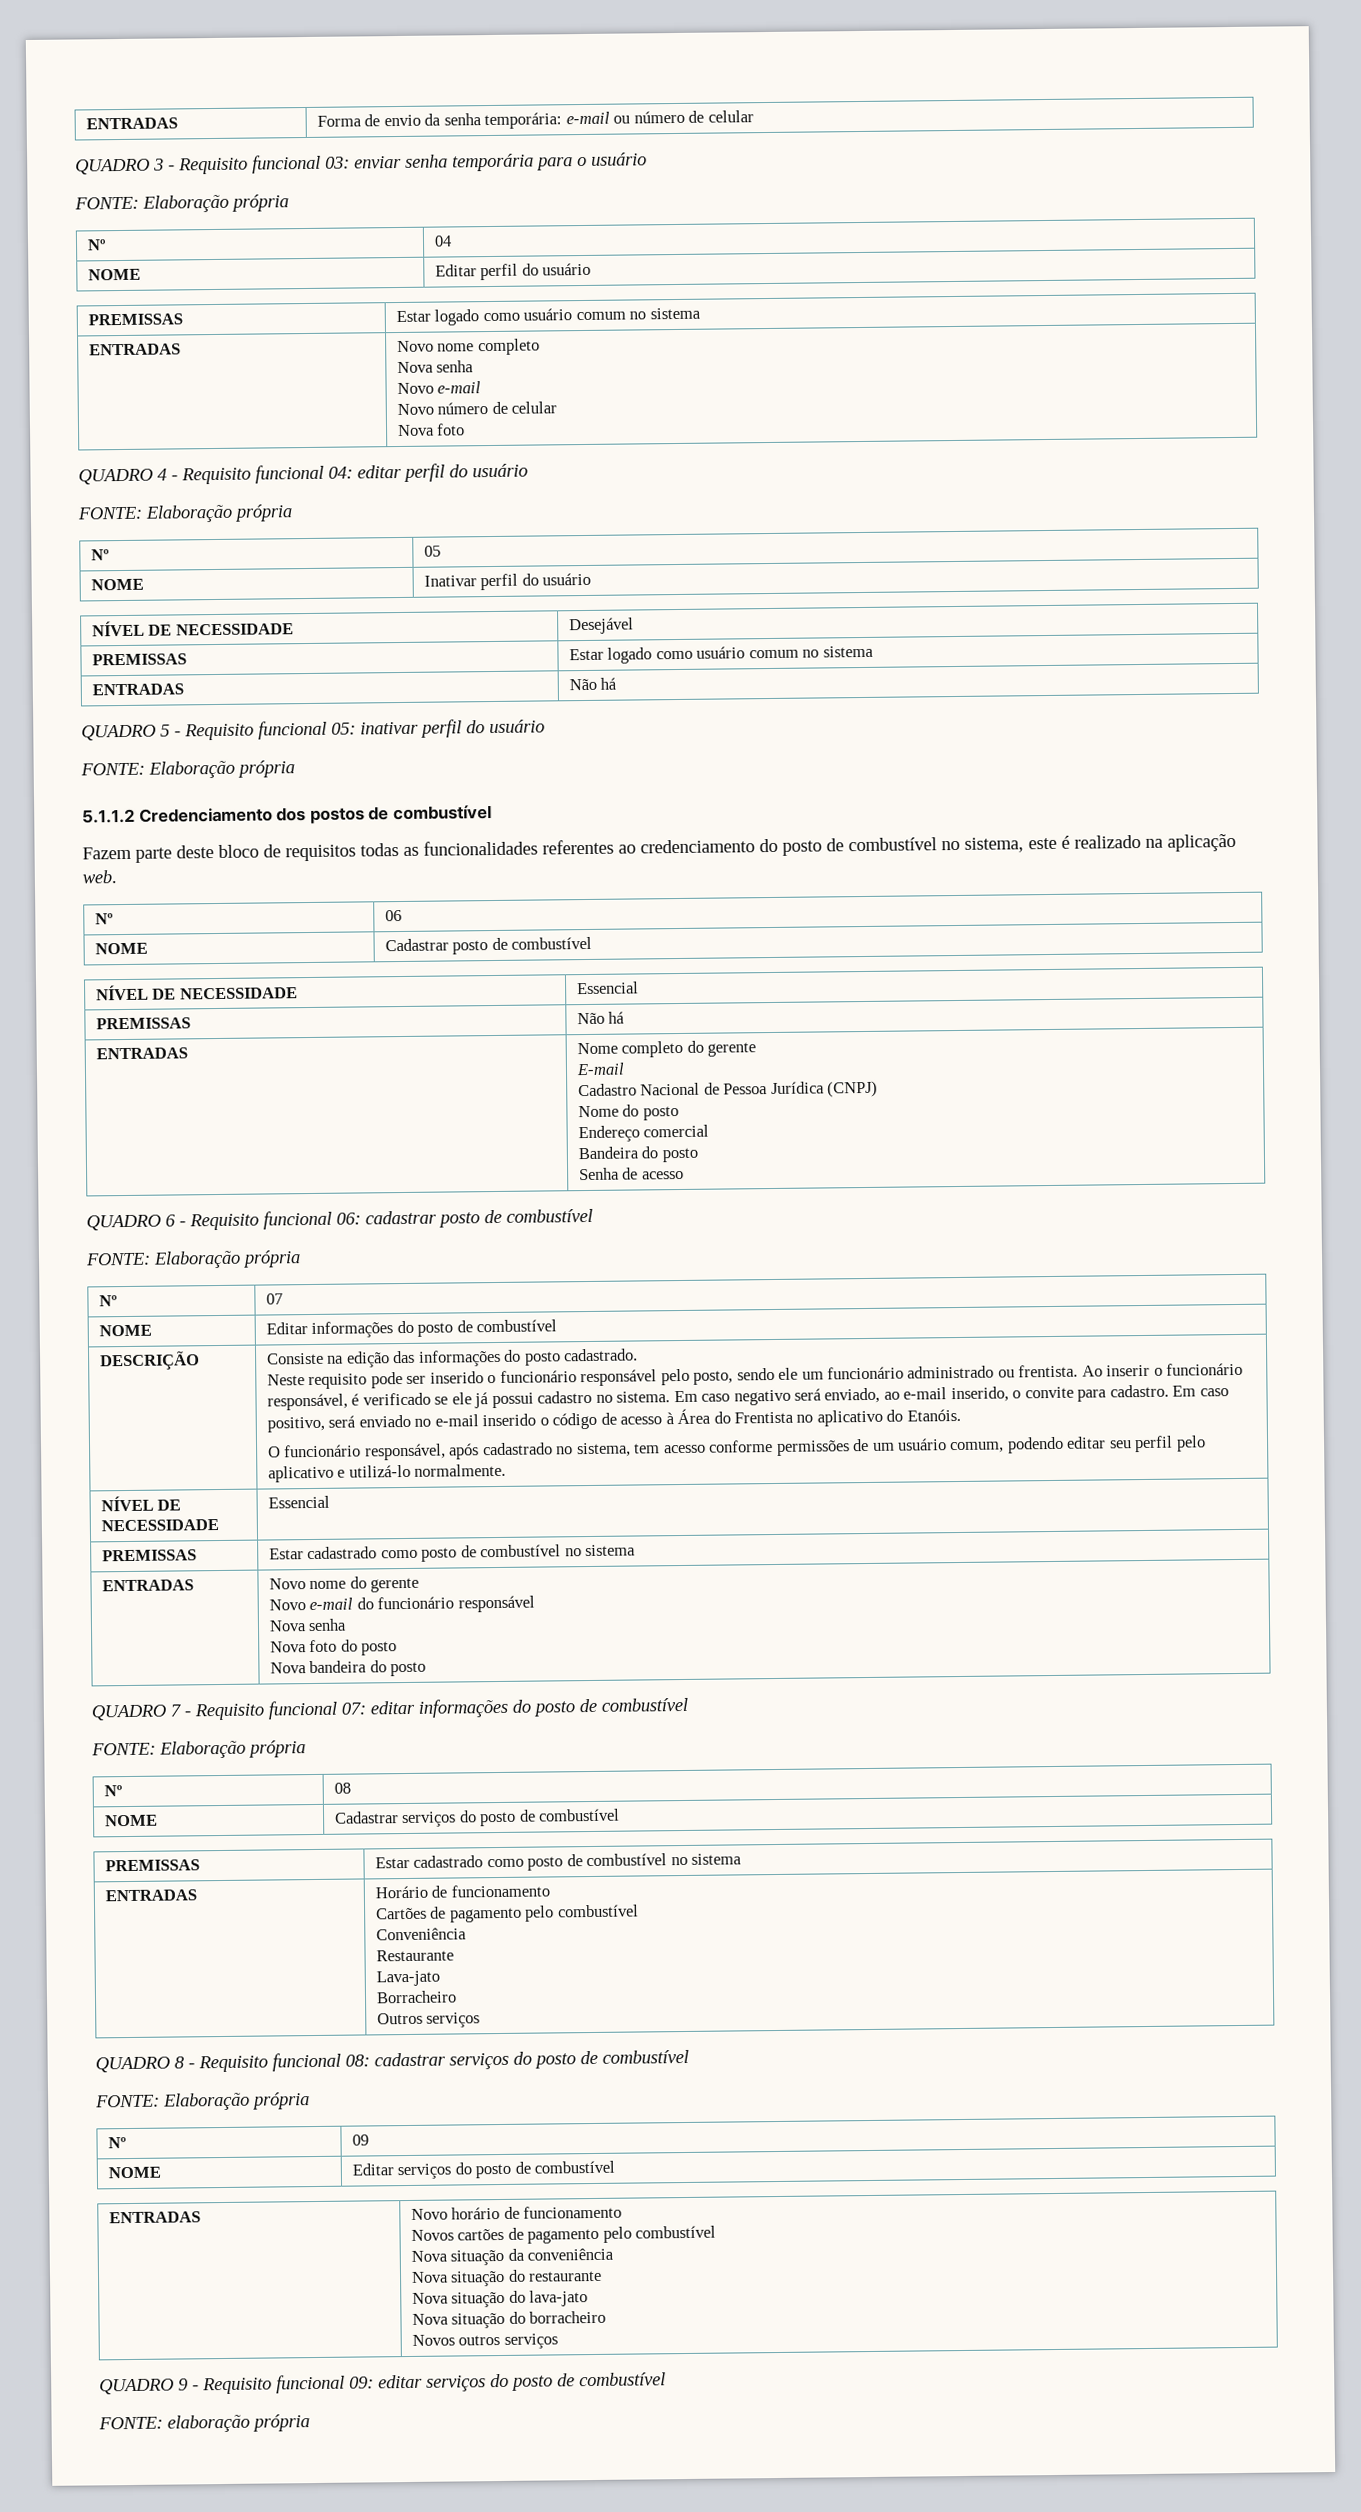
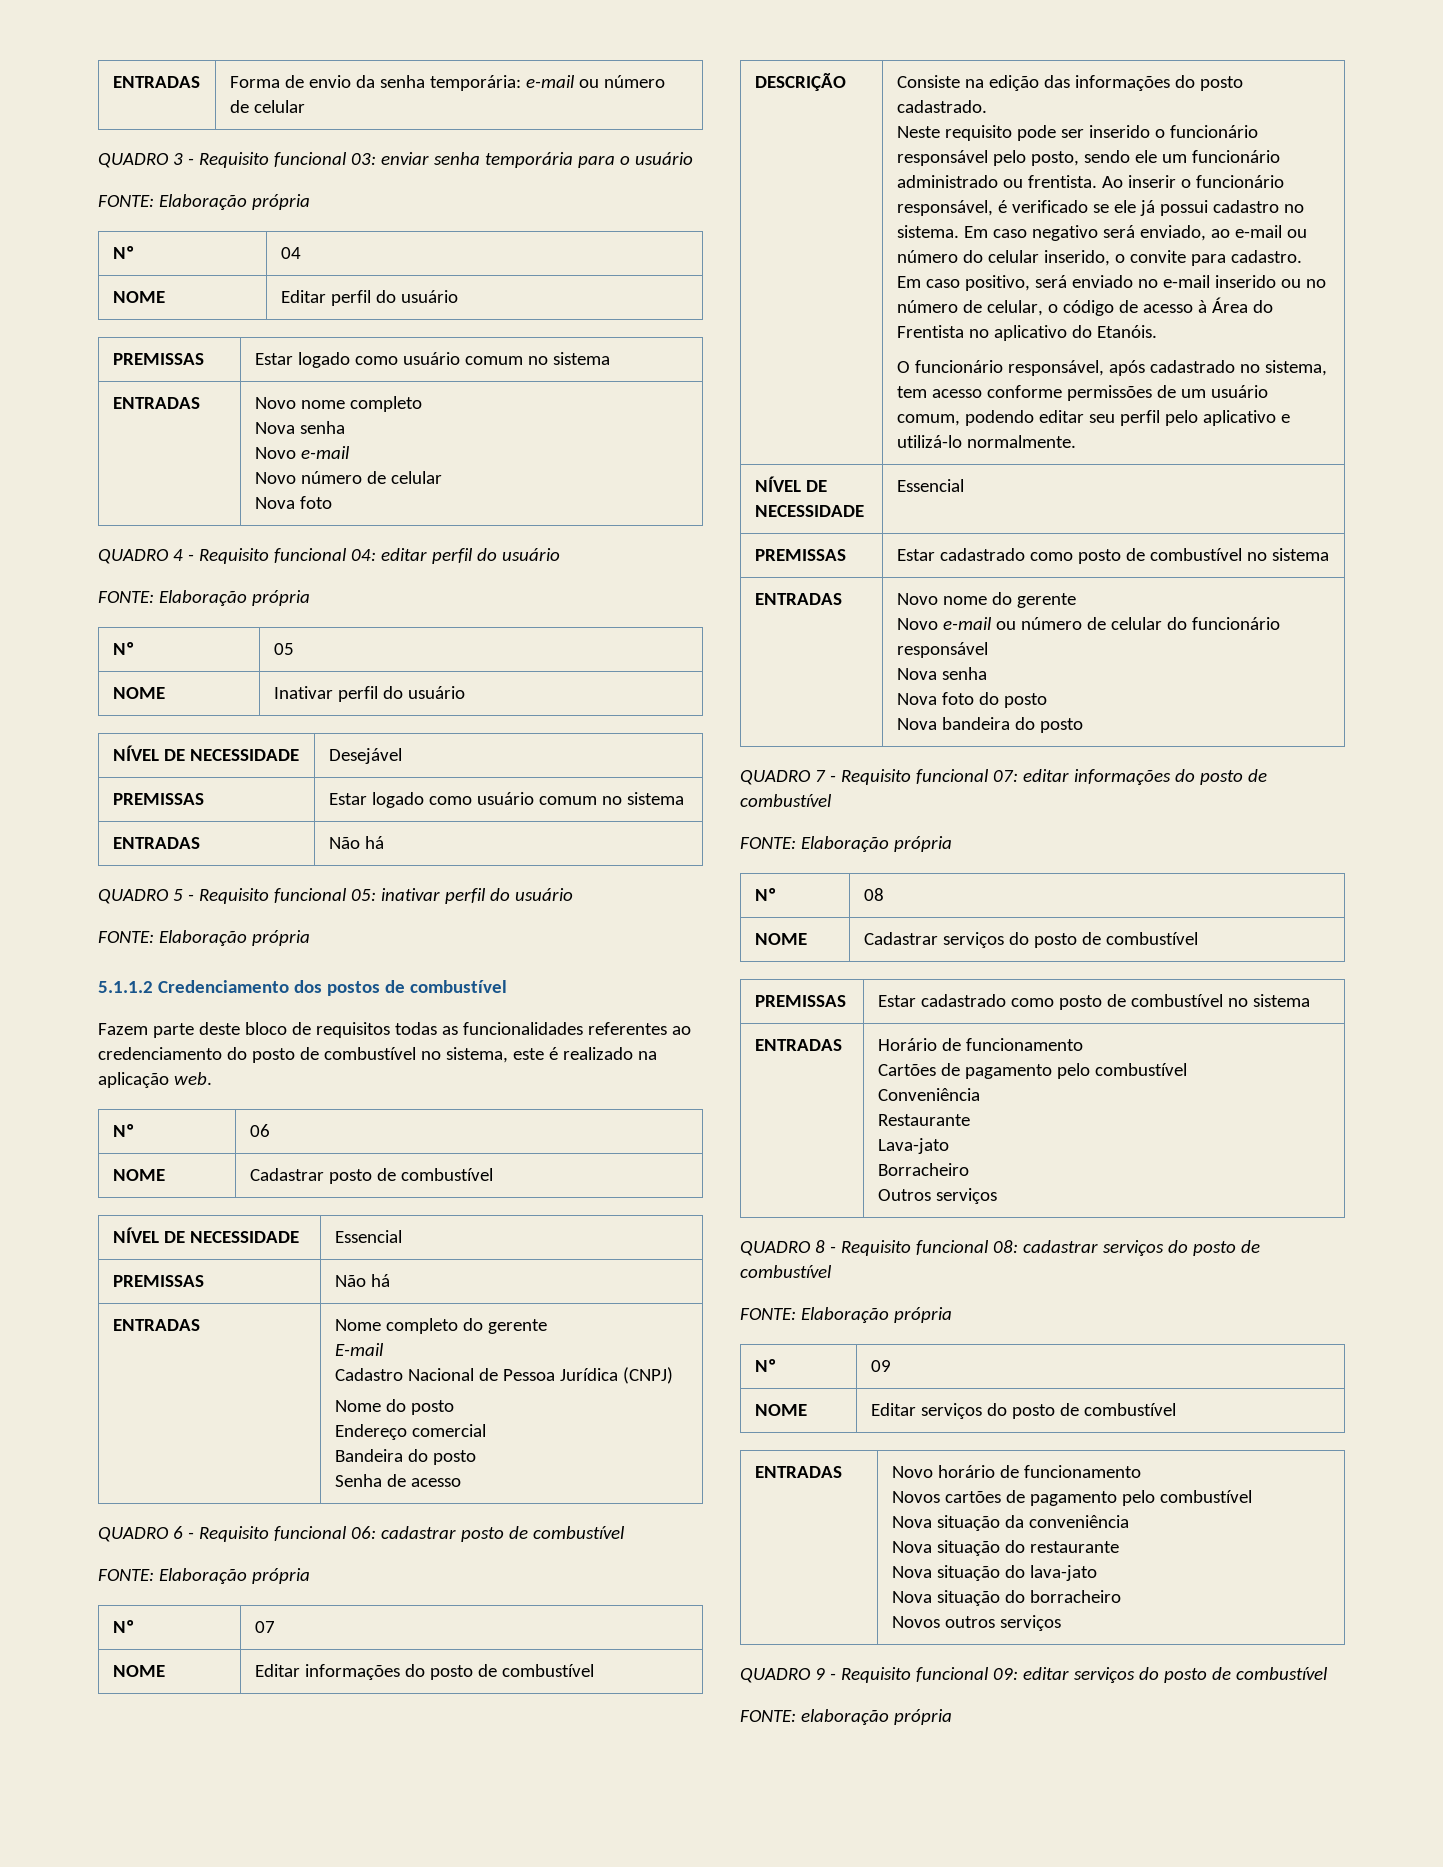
(948, 1393) none -> [1286,229,1307,238] [896,250,1039,263] ou número do celular
(537, 1420) none -> [1280,279,1326,288] [896,300,1043,316] ou no número de celular,
(354, 1604) none -> [995,617,1162,630] ou número de celular

